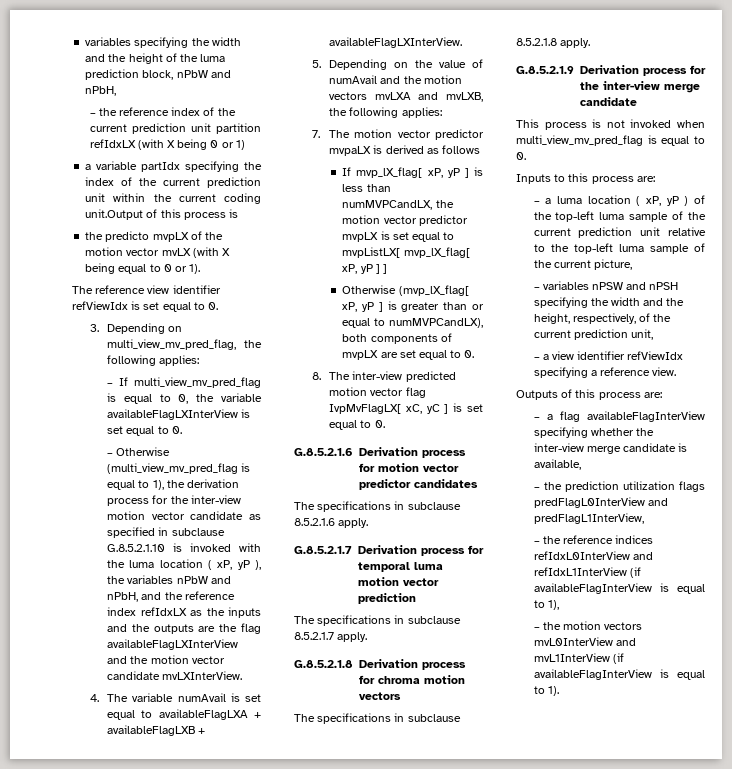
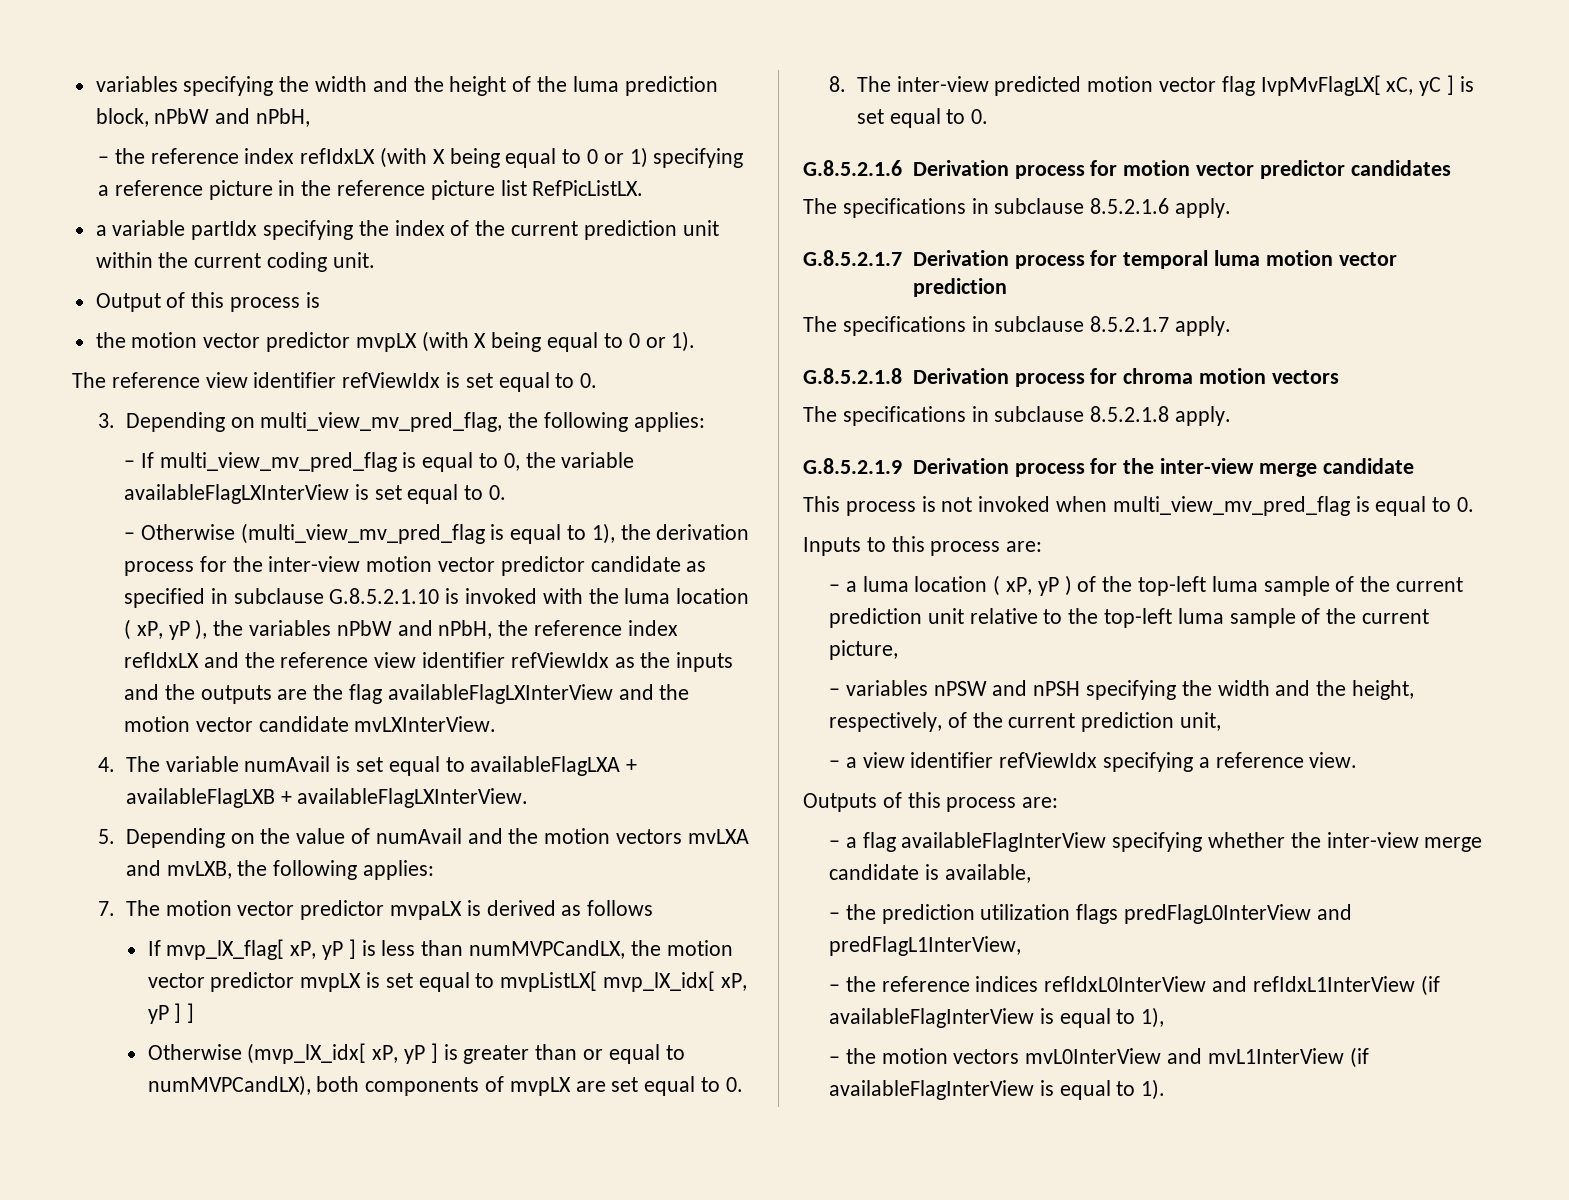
[203,107,236,116] [89,123,261,134] of the current prediction unit partition -> (295, 156) none
(208, 144) none -> [505,148,582,168] equal to
(245, 145) none -> [653,148,744,168] [97,180,644,200] specifying a reference picture in the reference picture list RefPicListLX.
[85,209,144,220] unit.Output -> [332,252,375,268] [95,293,161,312] unit. // Output
[105,231,224,242] [85,247,191,256] predicto mvpLX of the motion vector mvLX -> [131,332,417,352] motion vector predictor mvpLX
(185, 516) none -> [500,556,585,576] predictor
[141,591,235,600] [107,607,187,616] and the reference index refIdxLX -> [498,620,678,636] [123,652,609,668] the reference index refIdxLX and the reference view identifier refViewIdx
[403,247,470,258] mvp_lX_flag[ -> [603,971,716,992] mvp_lX_idx[
[398,285,469,296] (mvp_lX_flag[ -> [247,1043,367,1064] (mvp_lX_idx[

